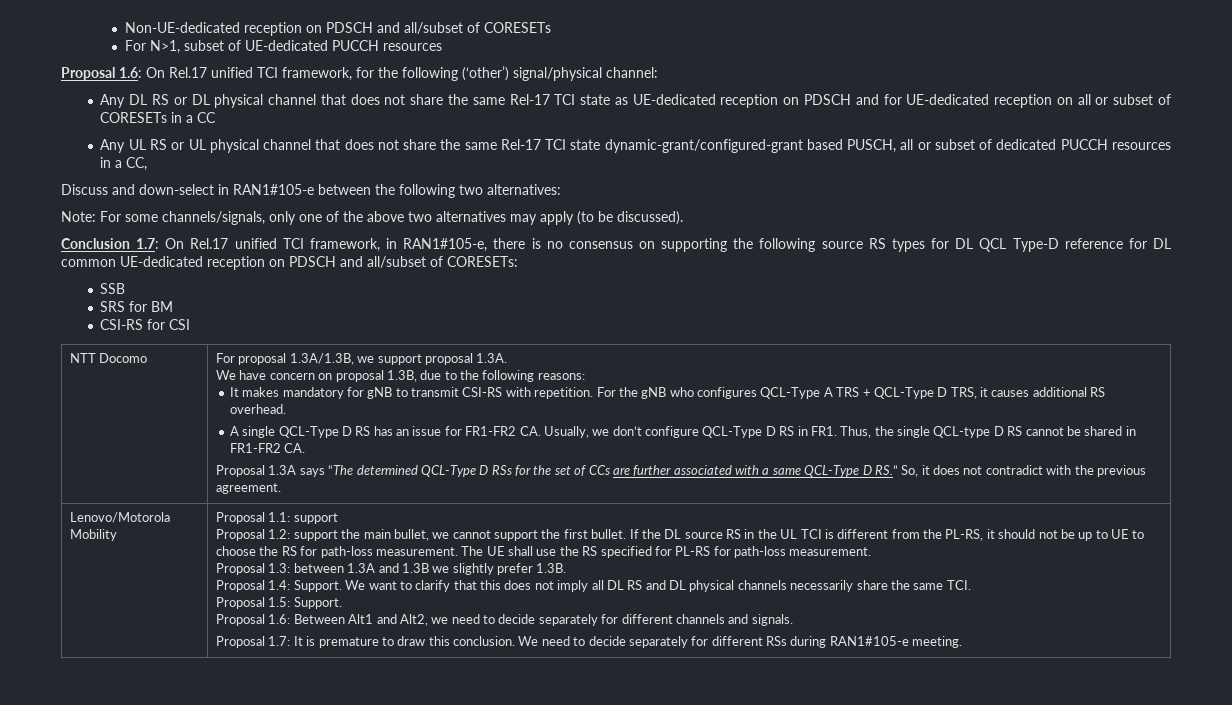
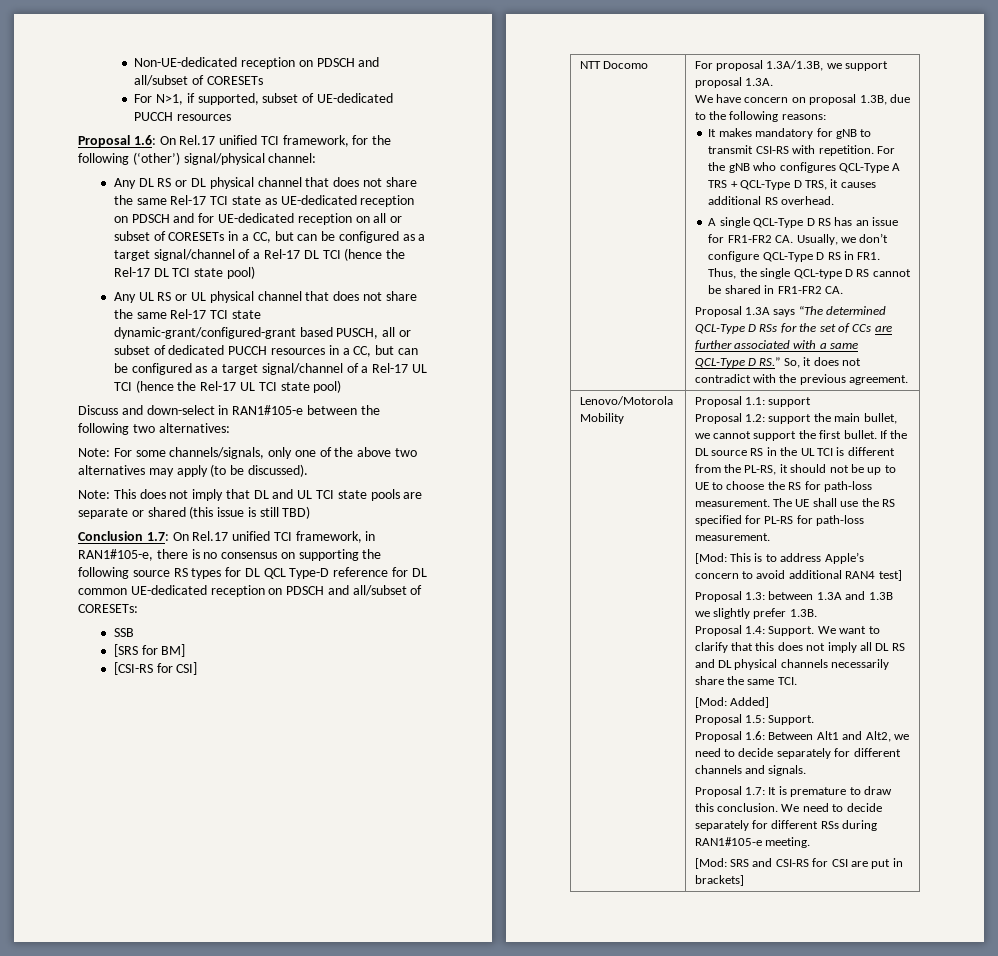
(180, 47) none -> [186,93,259,105] if supported,
[197,112,217,123] CC -> [252,231,426,243] [113,248,406,261] [113,266,255,279] CC, but can be configured as a target signal/channel of a Rel-17 DL TCI (hence the Rel-17 DL TCI state pool)
(148, 164) none -> [375,345,418,355] [113,363,427,375] [113,380,342,393] but can be configured as a target signal/channel of a Rel-17 UL TCI (hence the Rel-17 UL TCI state pool)
(683, 218) none -> [78,489,423,501] [78,506,311,519] // Note: This does not imply that DL and UL TCI state pools are separate or shared (this issue is still TBD)
[100,301,174,312] [100,319,191,330] SRS for BM // CSI-RS for CSI -> [113,644,186,657] [113,662,198,675] [SRS for BM] // [CSI-RS for CSI]
(872, 551) none -> [694,552,864,564] [694,570,902,581] // [Mod: This is to address Apple’s concern to avoid additional RAN4 test]
(971, 585) none -> [694,697,770,708] // [Mod: Added]
(963, 642) none -> [694,858,903,869] [694,875,744,886] // [Mod: SRS and CSI-RS for CSI are put in brackets]

